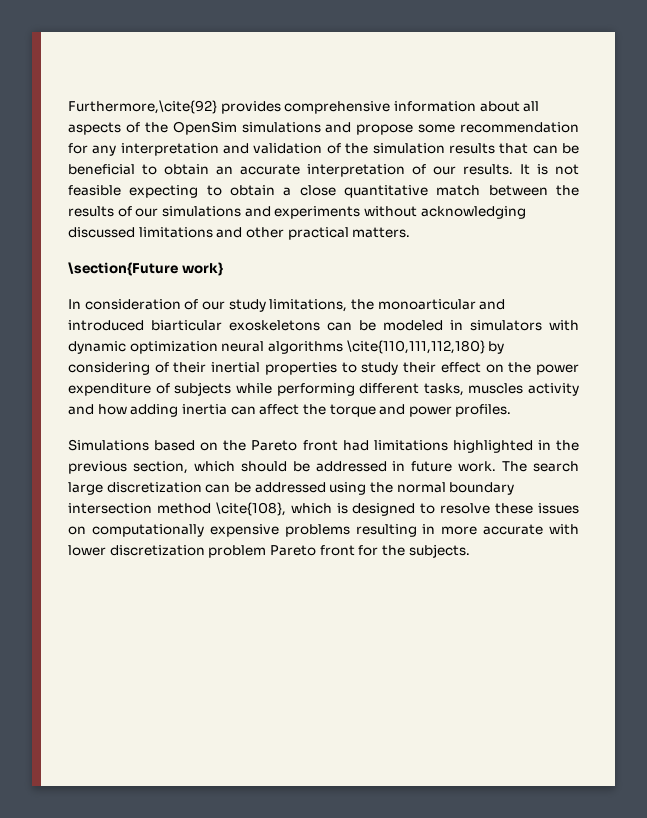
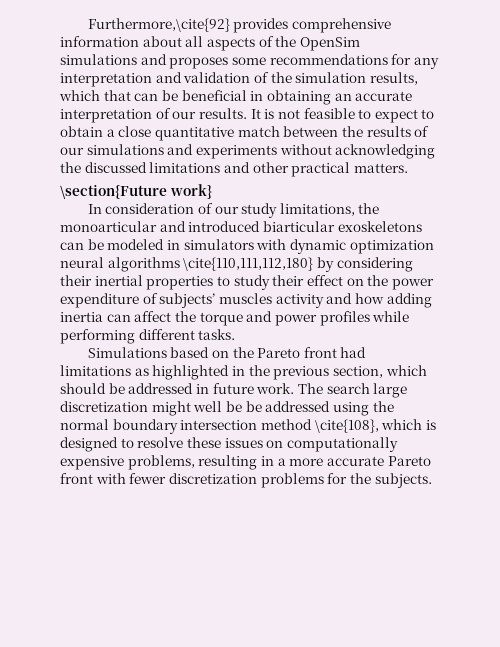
[356,122,579,135] propose some recommendation -> [169,54,388,69] proposes some recommendations
[448,143,495,154] results -> [369,72,418,85] [59,90,100,101] results, which
[142,164,209,175] to obtain -> [250,90,331,105] in obtaining
[129,185,199,198] expecting -> [358,109,418,123] to expect
(526, 212) none -> [60,162,81,173] the
[154,362,169,373] of -> (413, 264) none
[174,382,464,396] subjects while performing different tasks, -> [159,293,216,308] subjects’
[455,404,512,417] profiles. -> [319,311,410,326] [60,329,236,344] profiles while performing different tasks.
(448, 445) none -> [134,368,149,376] as
[205,484,231,493] can -> [151,401,242,416] might well be
[284,524,350,537] problems -> [127,455,195,470] problems,
(436, 529) none -> [277,458,286,466] a
[549,524,579,535] [68,545,355,558] with lower discretization problem Pareto front -> [387,456,431,466] [60,473,324,488] Pareto front with fewer discretization problems

